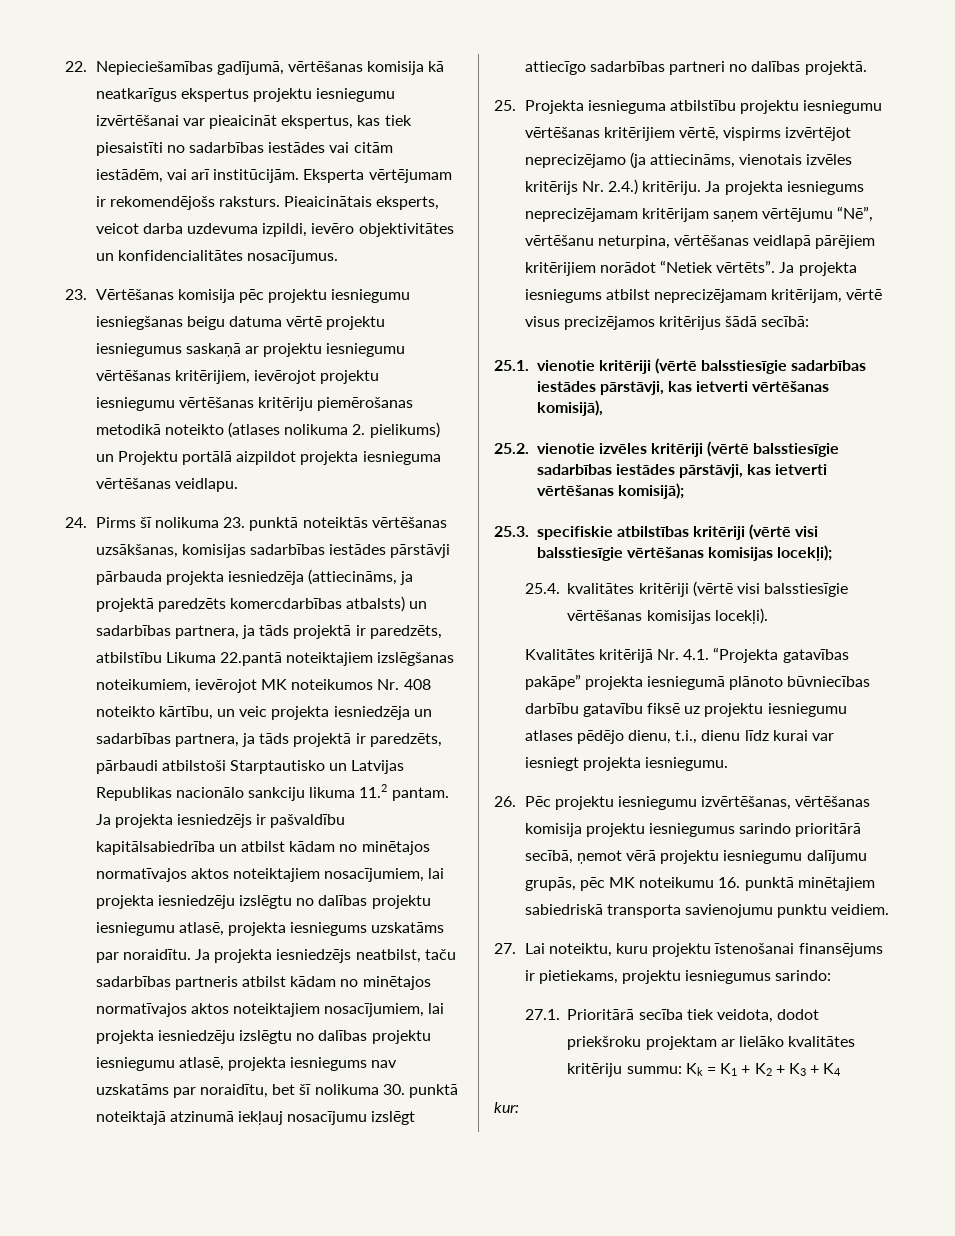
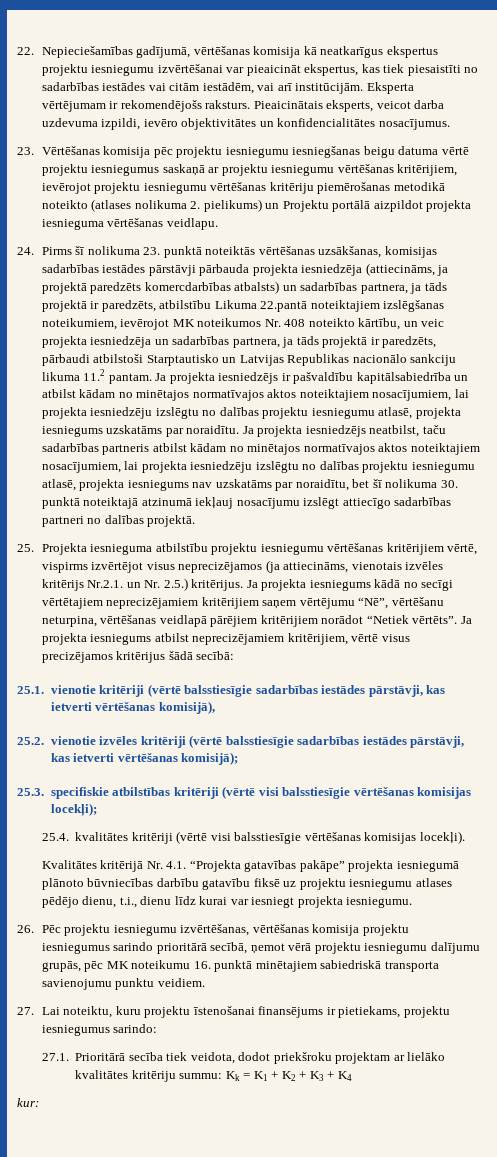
[524,154,626,168] neprecizējamo -> [146,562,263,573] visus neprecizējamos
[581,179,864,195] [524,208,709,222] Nr. 2.4.) kritēriju. Ja projekta iesniegums neprecizējamam kritērijam -> [87,578,454,591] [41,597,259,609] Nr.2.1. un Nr. 2.5.) kritērijus. Ja projekta iesniegums kādā no secīgi vērtētajiem neprecizējamiem kritērijiem
[654,289,843,303] neprecizējamam kritērijam, -> [192,633,348,645] neprecizējamiem kritērijiem,

